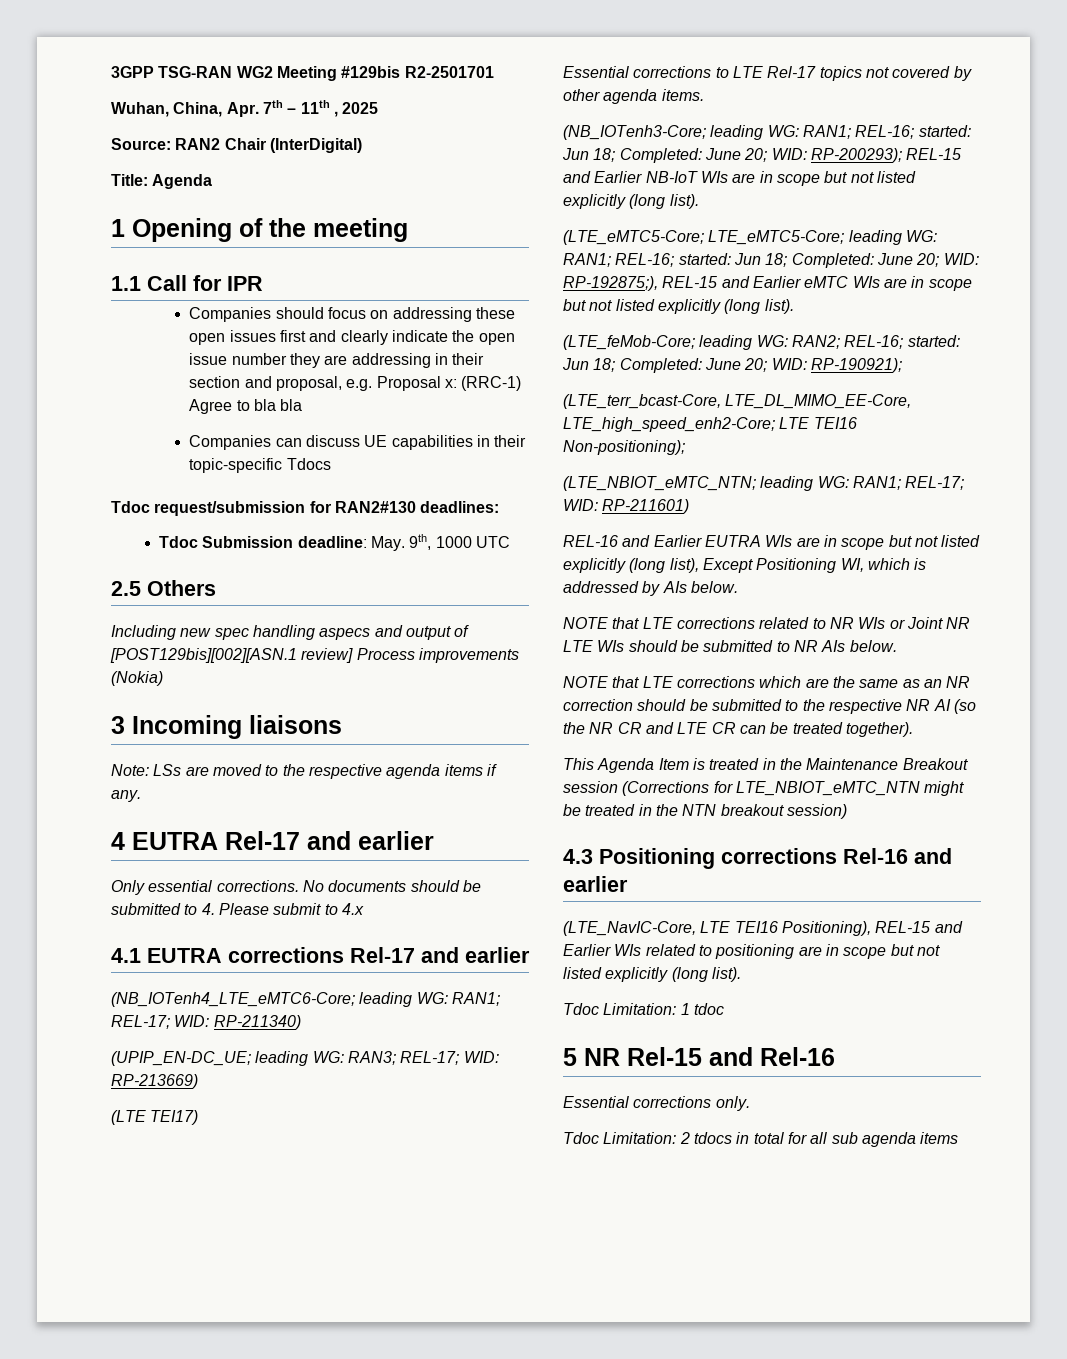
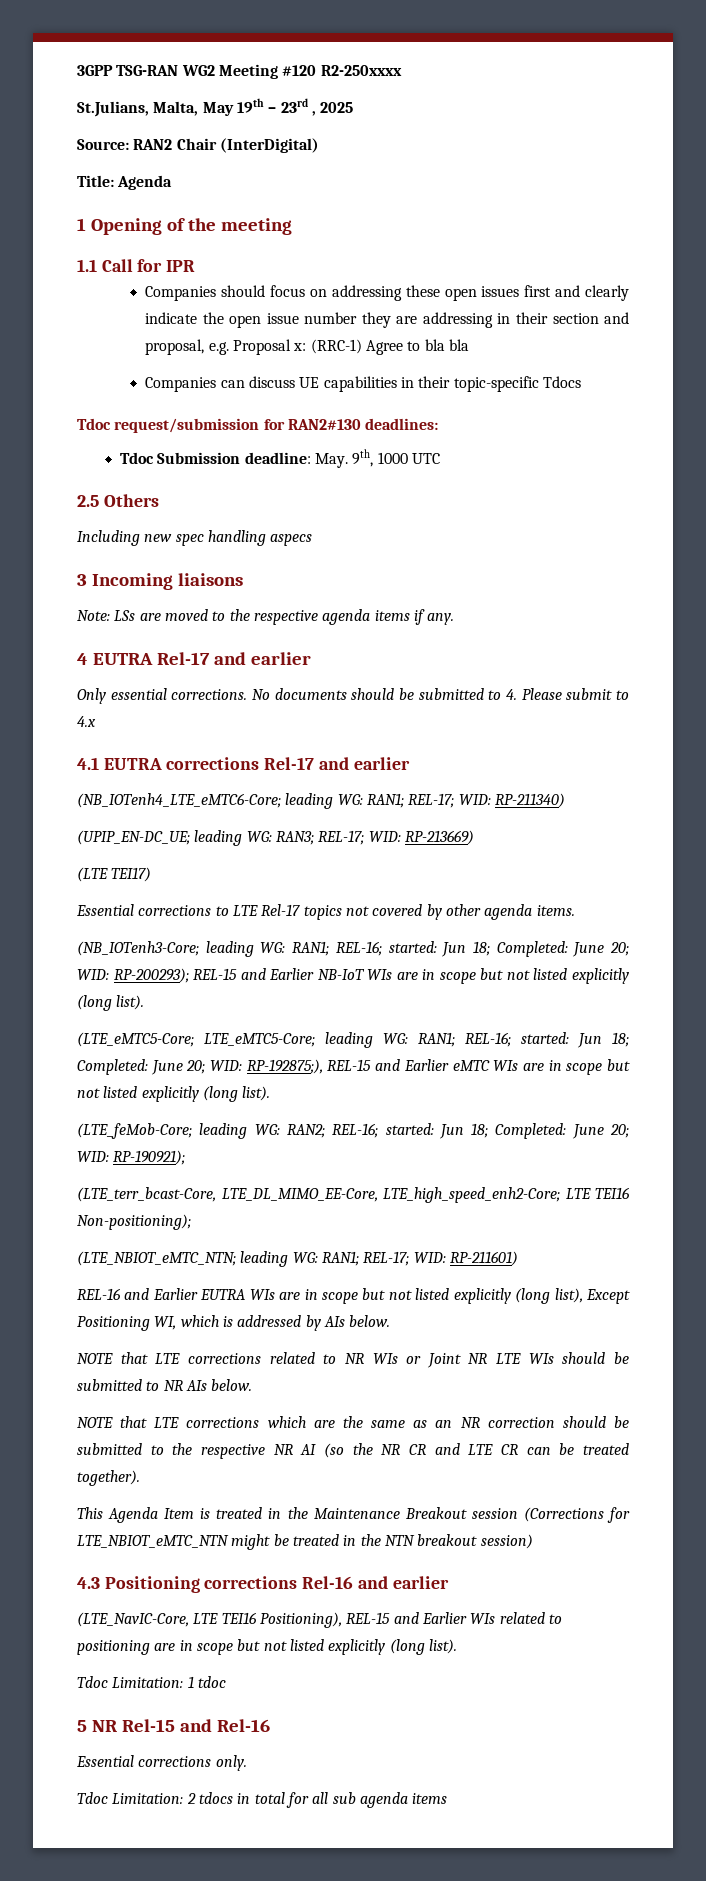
[341,66,494,78] [111,100,330,117] #129bis R2-2501701 // Wuhan, China, Apr. 7th – 11th -> [282,65,402,76] [77,98,308,117] #120 R2-250xxxx // St.Julians, Malta, May 19th – 23rd
[374,625,470,640] [110,648,519,663] [111,671,163,686] and output of [POST129bis][002][ASN.1 review] Process improvements (Nokia) -> (313, 540) none

